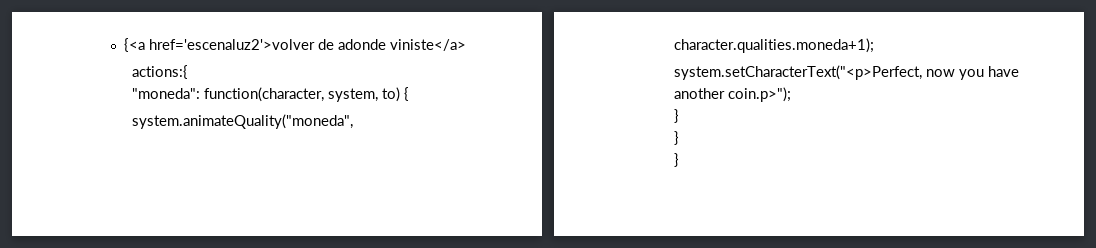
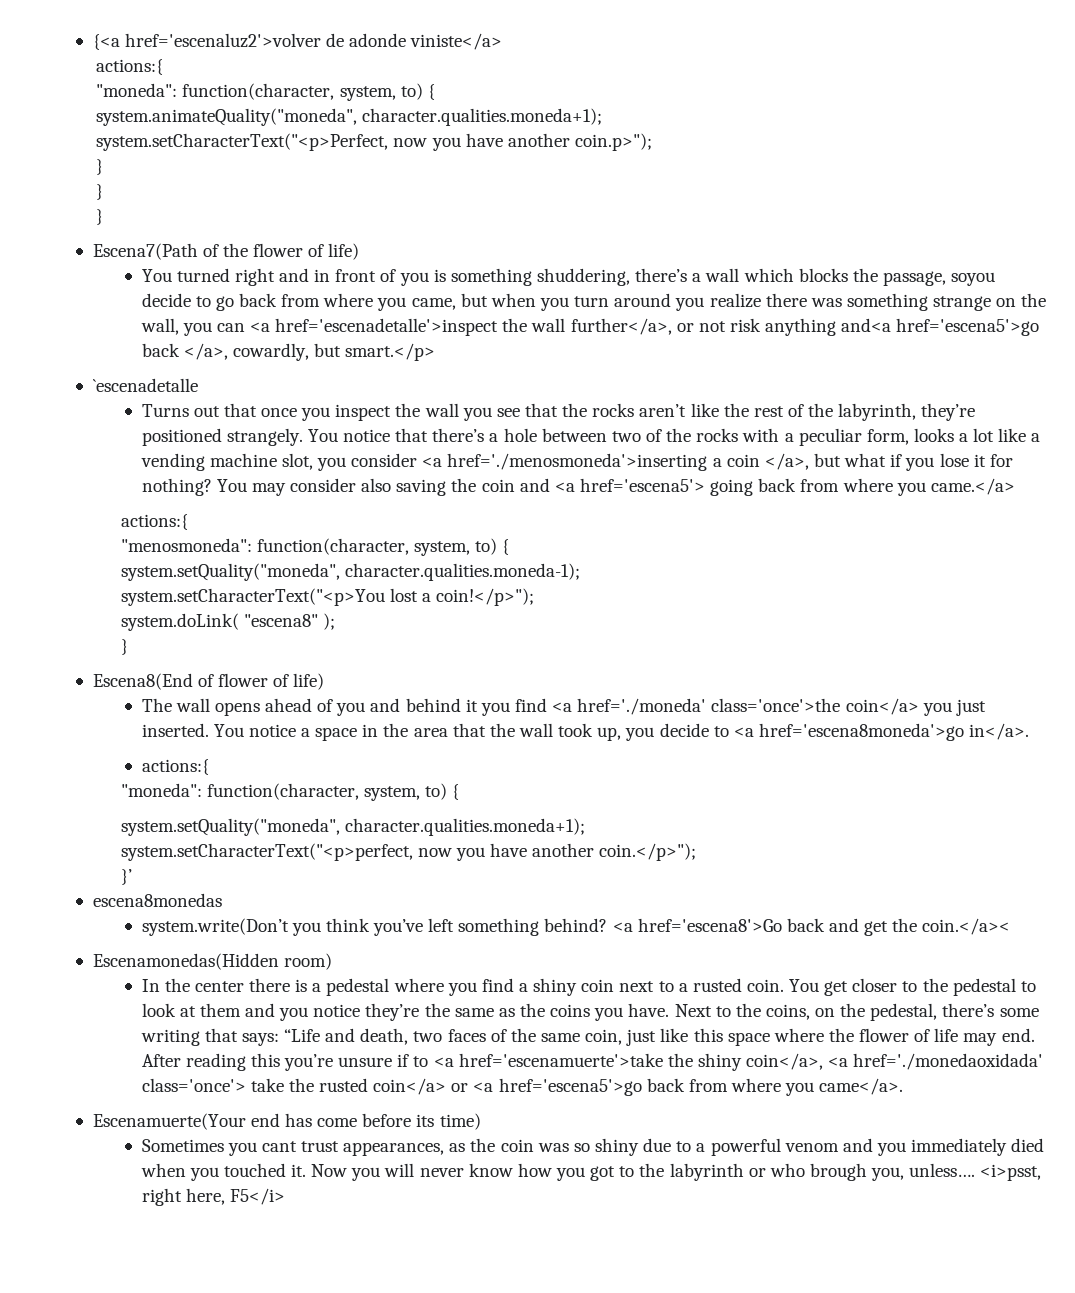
(679, 160) none -> [92,243,360,260] [141,268,996,286] [141,293,1047,311] [140,318,1040,336] [141,343,436,361] [92,378,198,392] [141,403,976,421] [141,428,1041,446] [140,453,1013,471] [141,478,1015,496] [120,514,188,530] [120,538,510,556] [120,563,580,581] [120,588,535,606] [120,613,336,631] [120,639,128,655] [92,673,325,690] [141,698,986,716] [141,723,1030,741] [141,759,209,775] [120,783,460,801] [120,818,585,836] [120,843,697,861] [120,869,132,885] [92,893,222,907] [141,918,1011,936] [92,953,332,970] [141,978,1036,996] [141,1003,1039,1021] [140,1028,1035,1046] [141,1053,1044,1071] [141,1078,904,1096] [92,1113,481,1130] [141,1138,1045,1156] [140,1163,1042,1181] [141,1188,285,1206] // Escena7(Path of the flower of life) // You turned right and in front of you is something shuddering, there’s a wall which blocks the passage, soyou decide to go back from where you came, but when you turn around you realize there was something strange on the wall, you can <a href='escenadetalle'>inspect the wall further</a>, or not risk anything and<a href='escena5'>go back </a>, cowardly, but smart.</p> // `escenadetalle // Turns out that once you inspect the wall you see that the rocks aren’t like the rest of the labyrinth, they’re positioned strangely. You notice that there’s a hole between two of the rocks with a peculiar form, looks a lot like a vending machine slot, you consider <a href='./menosmoneda'>inserting a coin </a>, but what if you lose it for nothing? You may consider also saving the coin and <a href='escena5'> going back from where you came.</a> // actions:{ // "menosmoneda": function(character, system, to) { // system.setQuality("moneda", character.qualities.moneda-1); // system.setCharacterText("<p>You lost a coin!</p>"); // system.doLink( "escena8" ); // } // Escena8(End of flower of life) // The wall opens ahead of you and behind it you find <a href='./moneda' class='once'>the coin</a> you just inserted. You notice a space in the area that the wall took up, you decide to <a href='escena8moneda'>go in</a>. // actions:{ // "moneda": function(character, system, to) { // system.setQuality("moneda", character.qualities.moneda+1); // system.setCharacterText("<p>perfect, now you have another coin.</p>"); // }’ // escena8monedas // system.write(Don’t you think you’ve left something behind? <a href='escena8'>Go back and get the coin.</a>< // Escenamonedas(Hidden room) // In the center there is a pedestal where you find a shiny coin next to a rusted coin. You get closer to the pedestal to look at them and you notice they’re the same as the coins you have. Next to the coins, on the pedestal, there’s some writing that says: “Life and death, two faces of the same coin, just like this space where the flower of life may end. After reading this you’re unsure if to <a href='escenamuerte'>take the shiny coin</a>, <a href='./monedaoxidada' class='once'> take the rusted coin</a> or <a href='escena5'>go back from where you came</a>. // Escenamuerte(Your end has come before its time) // Sometimes you cant trust appearances, as the coin was so shiny due to a powerful venom and you immediately died when you touched it. Now you will never know how you got to the labyrinth or who brough you, unless…. <i>psst, right here, F5</i>

